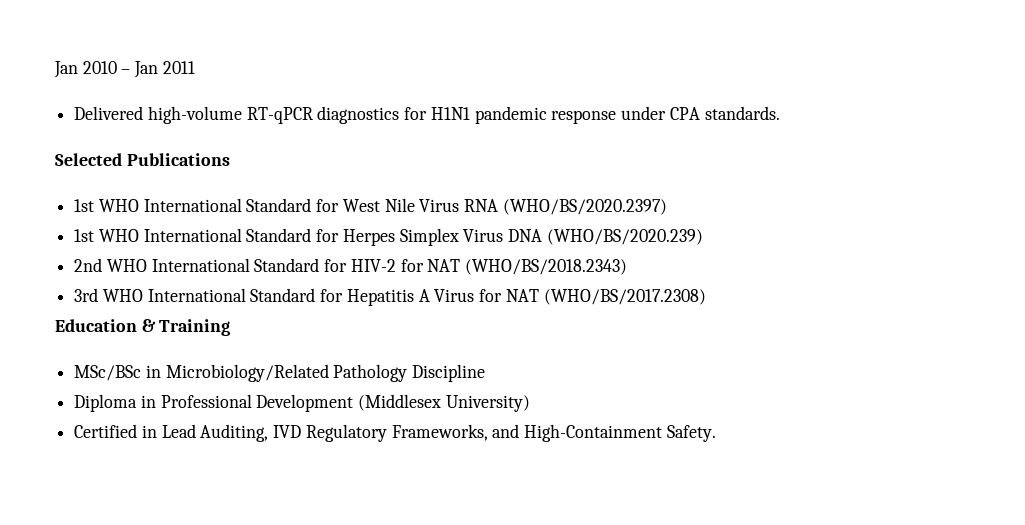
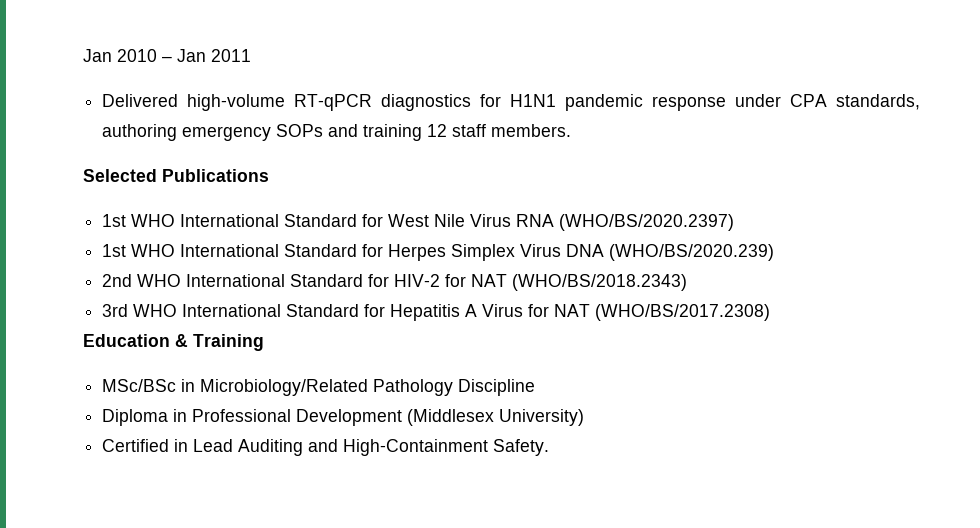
[704,106,780,120] standards. -> [836,94,921,110] [102,124,572,141] standards, authoring emergency SOPs and training 12 staff members.
[200,424,488,442] Auditing, IVD Regulatory Frameworks, -> [238,439,304,456] Auditing

